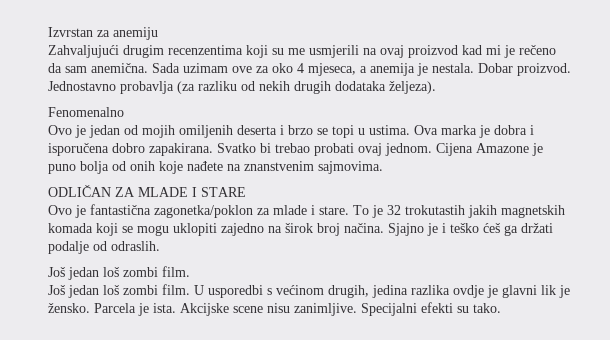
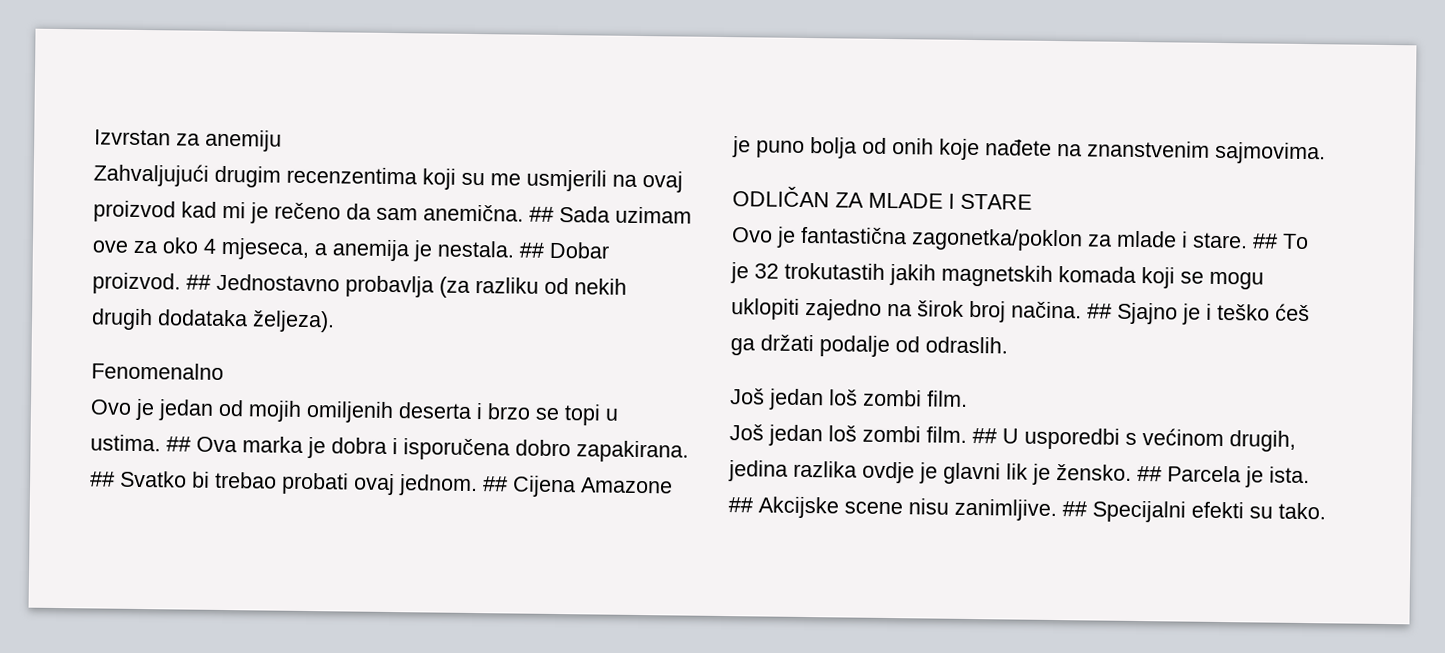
(148, 68) none -> [529,206,554,222] ##
(474, 68) none -> [519,242,544,258] ##
(571, 69) none -> [186,274,211,290] ##
(410, 130) none -> [166,436,191,452] ##
(213, 149) none -> [90,471,115,487] ##
(432, 149) none -> [483,476,508,492] ##
(349, 210) none -> [1252,233,1278,249] ##
(384, 228) none -> [1087,303,1112,319] ##
(190, 289) none -> [972,428,997,444] ##
(90, 308) none -> [1137,466,1162,482] ##
(176, 308) none -> [728,497,753,513] ##
(357, 309) none -> [1062,501,1087,517] ##

